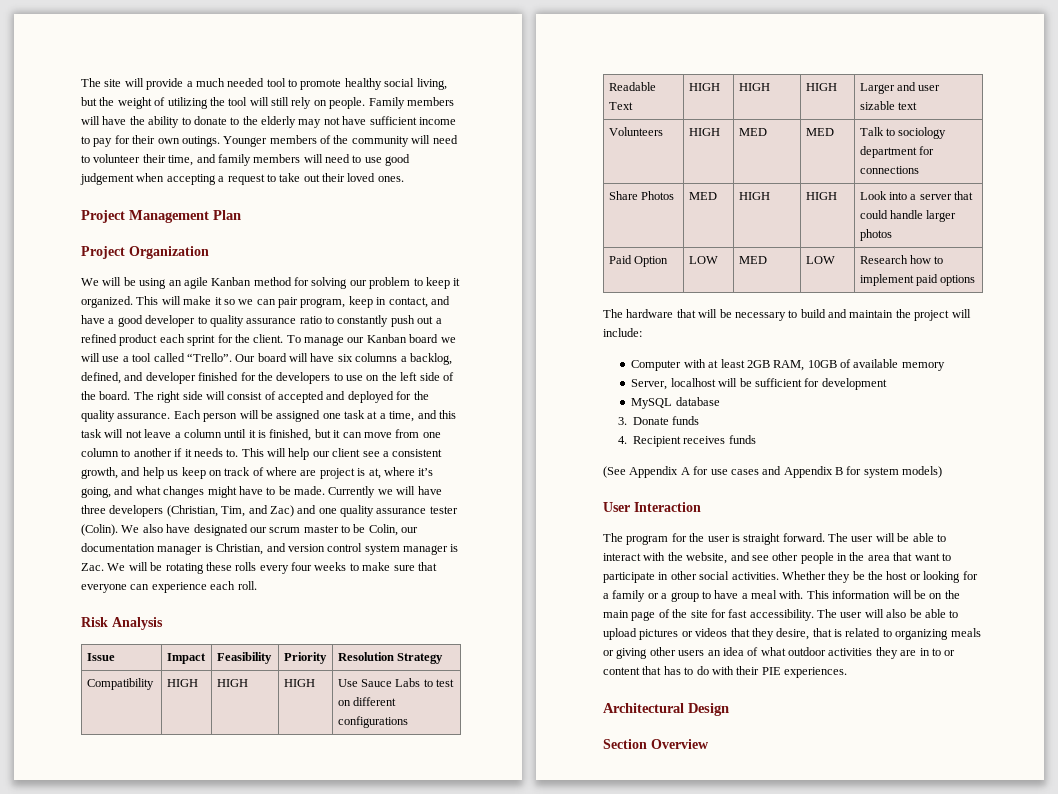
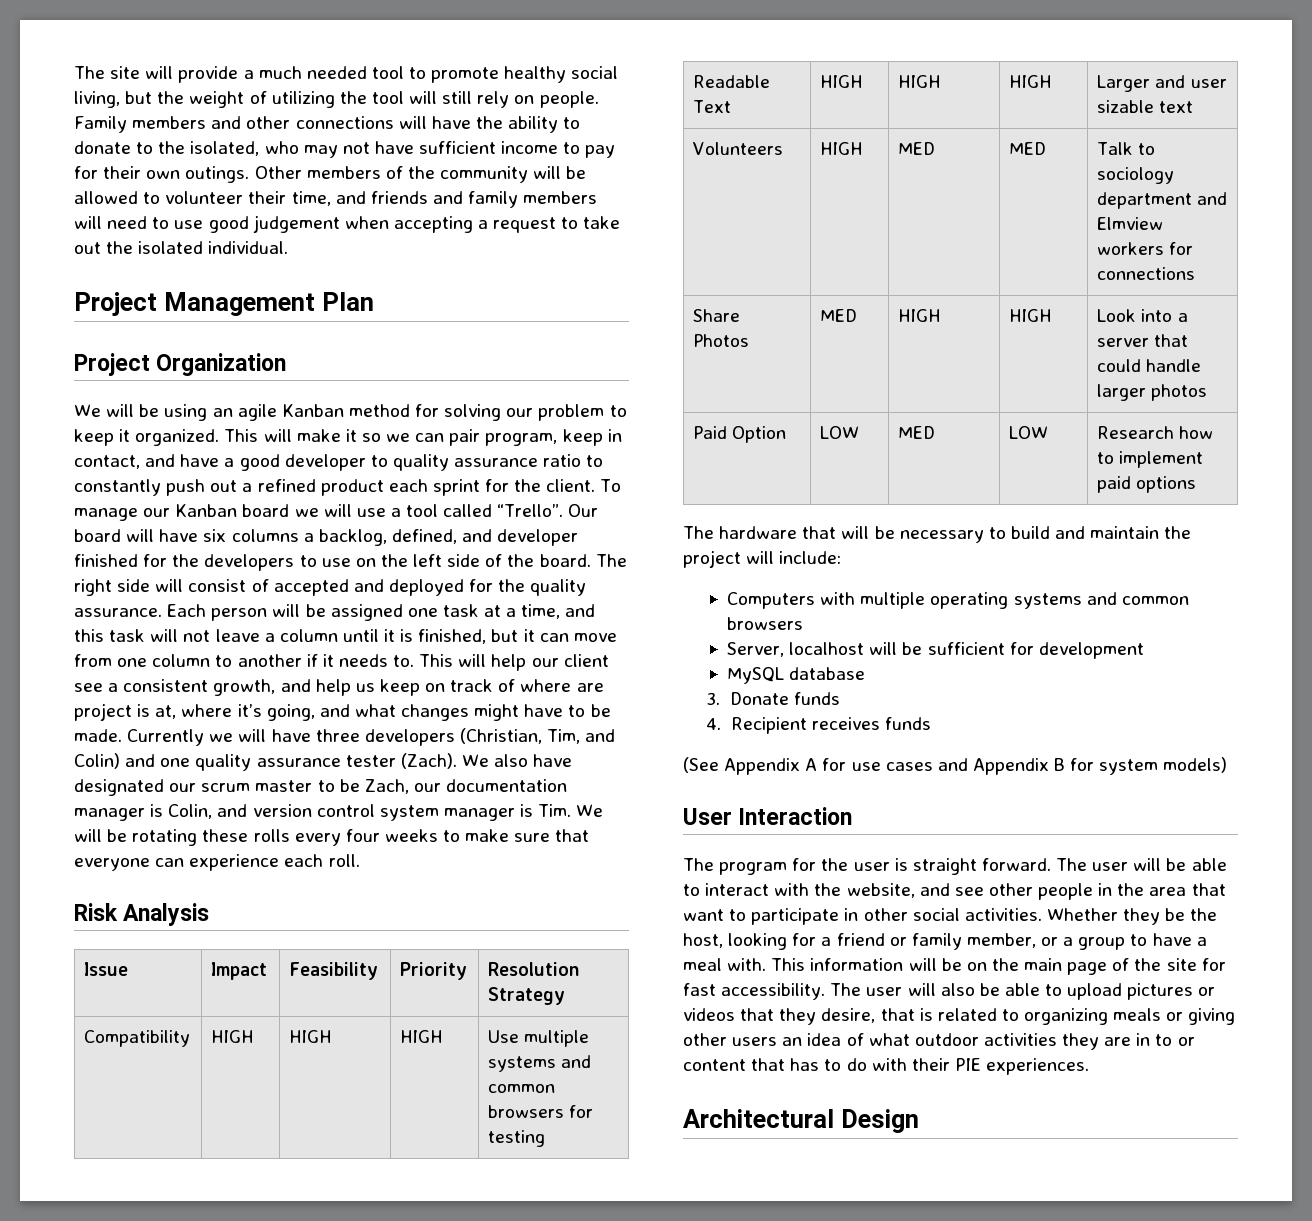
(454, 101) none -> [211,116,394,129] and other connections
[261,116,296,128] elderly -> [190,141,299,156] isolated, who
[223,136,268,147] Younger -> [254,166,302,179] Other
[432,135,458,144] need -> [566,166,587,179] [74,191,138,204] be allowed
(216, 158) none -> [370,191,463,204] friends and
[322,173,404,182] their loved ones. -> [106,241,289,254] the isolated individual.
[269,505,294,517] Zac) -> [74,753,120,769] Colin)
[81,524,118,536] (Colin). -> [400,753,457,769] (Zach).
[368,524,398,536] Colin, -> [364,779,409,794] Zach,
[216,543,264,555] Christian, -> [168,804,213,819] Colin,
[81,563,104,571] Zac. -> [538,804,572,817] Tim.
[361,678,455,687] [337,697,397,706] [337,716,408,728] Sauce Labs to test on different configurations -> [524,1030,590,1047] [488,1055,592,1072] [488,1084,556,1093] [488,1105,594,1118] [488,1130,546,1147] multiple systems and common browsers for testing
(917, 152) none -> [1197,192,1228,205] [1097,217,1164,230] [1097,242,1165,255] and Elmview workers
[631,359,945,371] Computer with at least 2GB RAM, 10GB of available memory -> [726,592,1189,609] [726,617,803,630] Computers with multiple operating systems and common browsers
[886,571,921,580] host or -> [683,933,723,948] host,
[612,590,646,602] family -> [836,933,1036,950] friend or family member,
[603,739,709,749] // Section Overview -> (919, 1121) none

